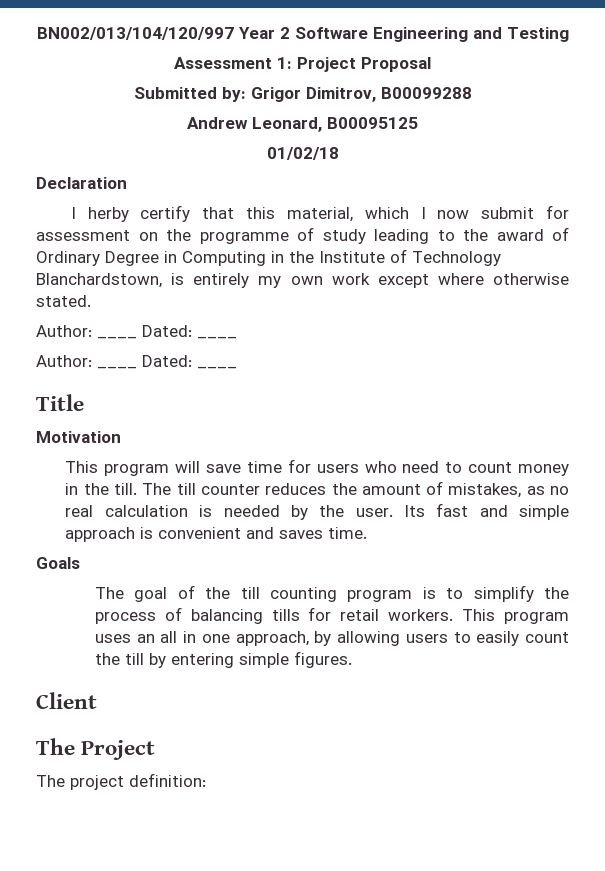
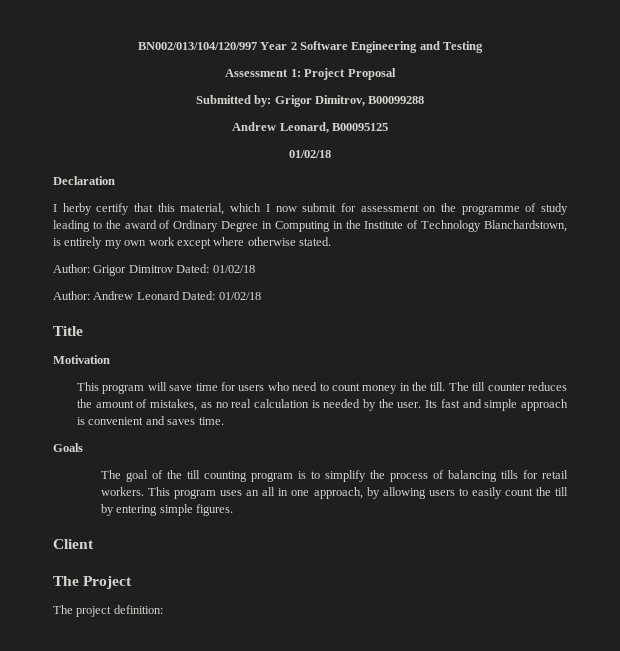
[97,325,237,339] [36,355,237,369] ____ Dated: ____ // Author: ____ Dated: ____ -> [93,264,255,276] [53,291,261,300] Grigor Dimitrov Dated: 01/02/18 // Author: Andrew Leonard Dated: 01/02/18

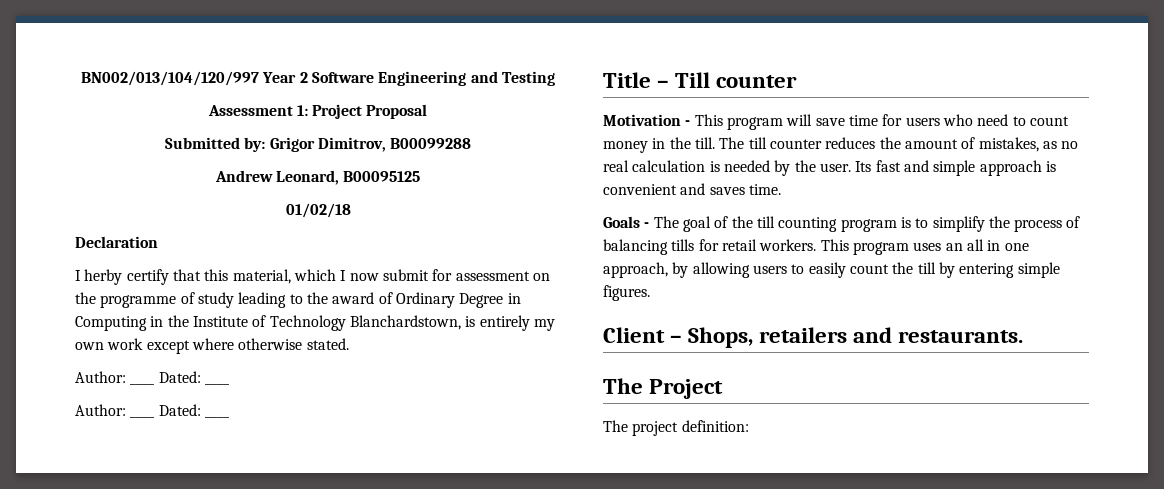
[93,264,255,276] [53,291,261,300] [53,326,83,336] Grigor Dimitrov Dated: 01/02/18 // Author: Andrew Leonard Dated: 01/02/18 // Title -> [130,383,155,385] [158,371,201,383] [204,383,229,385] [75,404,126,416] [130,416,155,418] [158,404,201,416] [204,416,229,418] [603,72,798,88] ____ Dated: ____ // Author: ____ Dated: ____ // Title – Till counter
(110, 359) // -> [685,120,691,126] -
(83, 447) // -> [644,222,650,228] -
(94, 544) none -> [670,327,1024,348] – Shops, retailers and restaurants.

